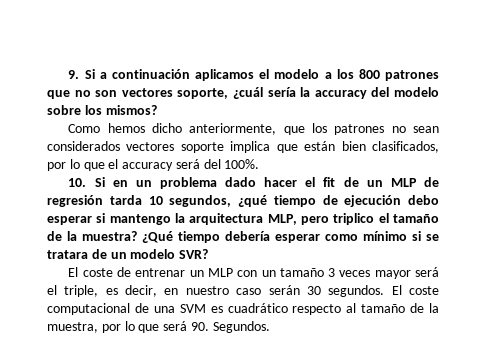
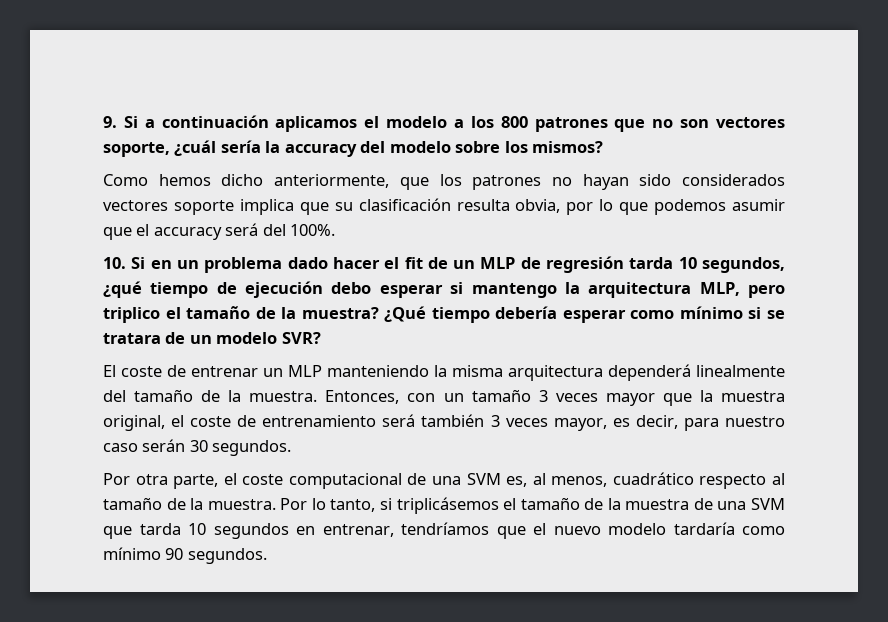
[412,126,439,133] sean -> [582,174,672,190] hayan sido
[304,141,439,153] [47,159,80,171] están bien clasificados, por lo -> [334,198,785,215] su clasificación resulta obvia, por lo que podemos asumir
(233, 272) none -> [327,364,785,381] [103,389,400,404] manteniendo la misma arquitectura dependerá linealmente del tamaño de la muestra. Entonces,
[414,267,439,277] [47,285,99,297] será el triple, -> [662,390,785,406] [103,414,607,431] que la muestra original, el coste de entrenamiento será también 3 veces mayor,
[164,288,179,295] en -> [683,418,719,431] para
[391,285,402,295] El -> [103,473,237,489] // Por otra parte, el
[210,306,223,313] es -> [506,473,608,487] es, al menos,
[47,321,270,333] muestra, por lo que será 90. Segundos. -> [207,497,785,514] [103,522,785,539] [103,547,267,564] muestra. Por lo tanto, si triplicásemos el tamaño de la muestra de una SVM que tarda 10 segundos en entrenar, tendríamos que el nuevo modelo tardaría como mínimo 90 segundos.

